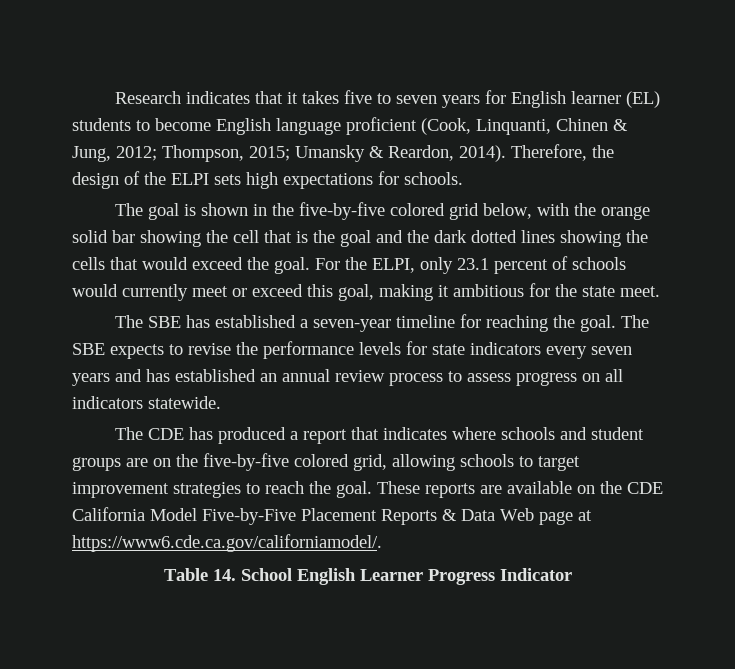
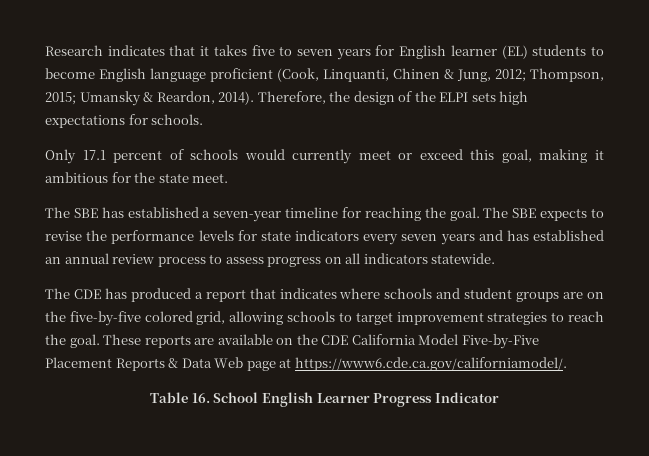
[115,202,651,220] [72,230,648,247] [72,257,489,274] The goal is shown in the five-by-five colored grid below, with the orange solid bar showing the cell that is the goal and the dark dotted lines showing the cells that would exceed the goal. For the ELPI, only 23.1 -> [45,149,106,164] Only 17.1
[212,569,236,581] 14. -> [191,393,210,403] 16.

